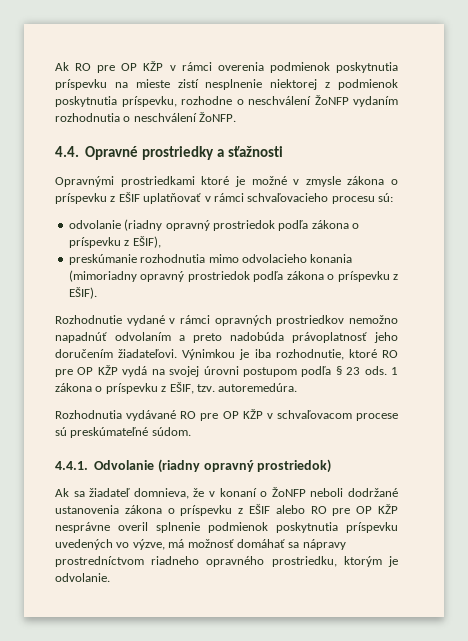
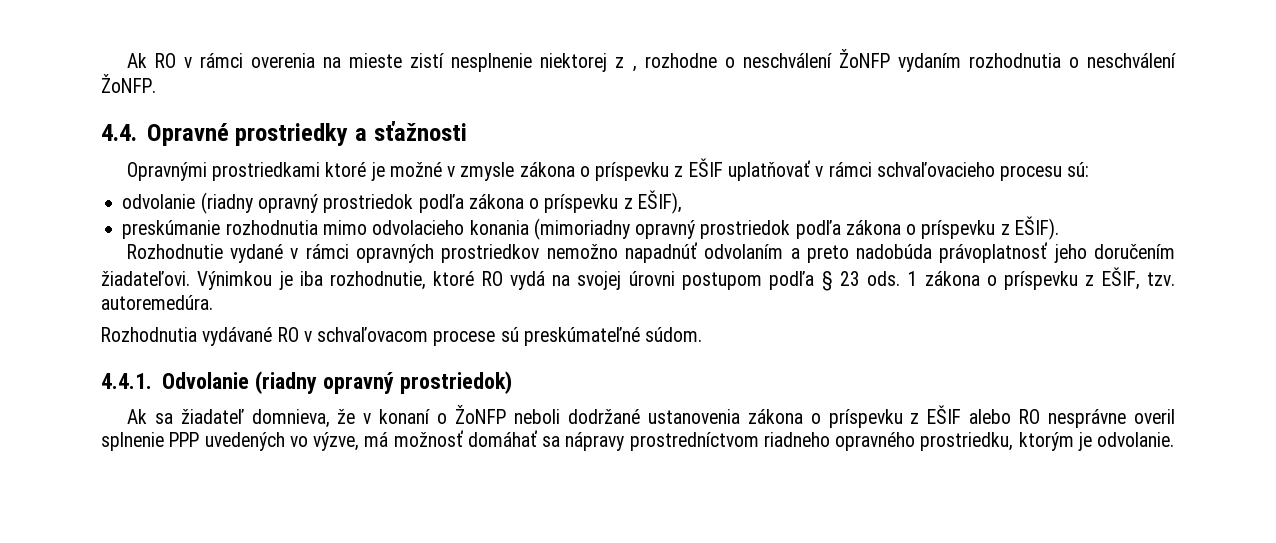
[97,61,398,73] [55,79,107,90] pre OP KŽP v rámci overenia podmienok poskytnutia príspevku -> [183,53,316,68] v rámci overenia
[338,79,398,90] [55,96,177,107] podmienok poskytnutia príspevku, -> [632,66,637,72] ,
[55,365,118,377] pre OP KŽP -> (503, 278) none
[200,409,263,421] pre OP KŽP -> (299, 334) none
[332,504,399,516] [55,522,398,533] pre OP KŽP nesprávne overil splnenie podmienok poskytnutia príspevku -> [1048,409,1176,428] [101,432,200,451] nesprávne overil splnenie PPP

